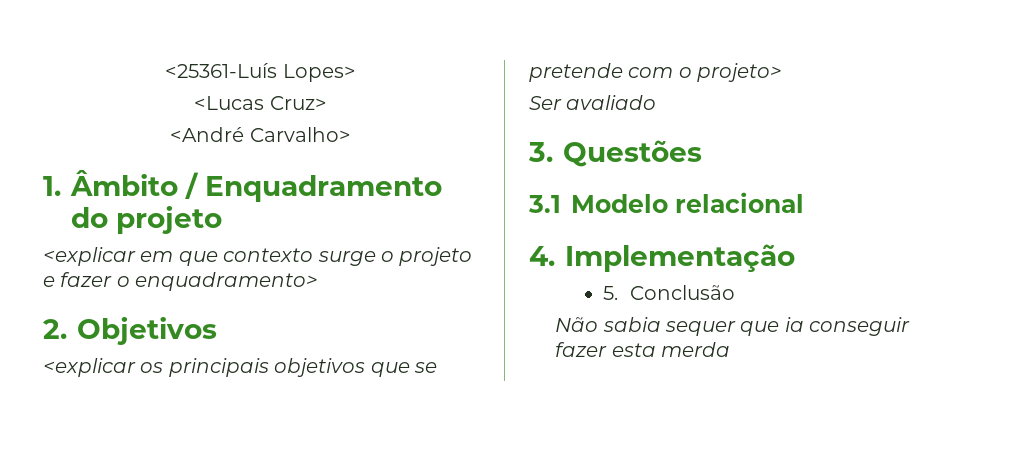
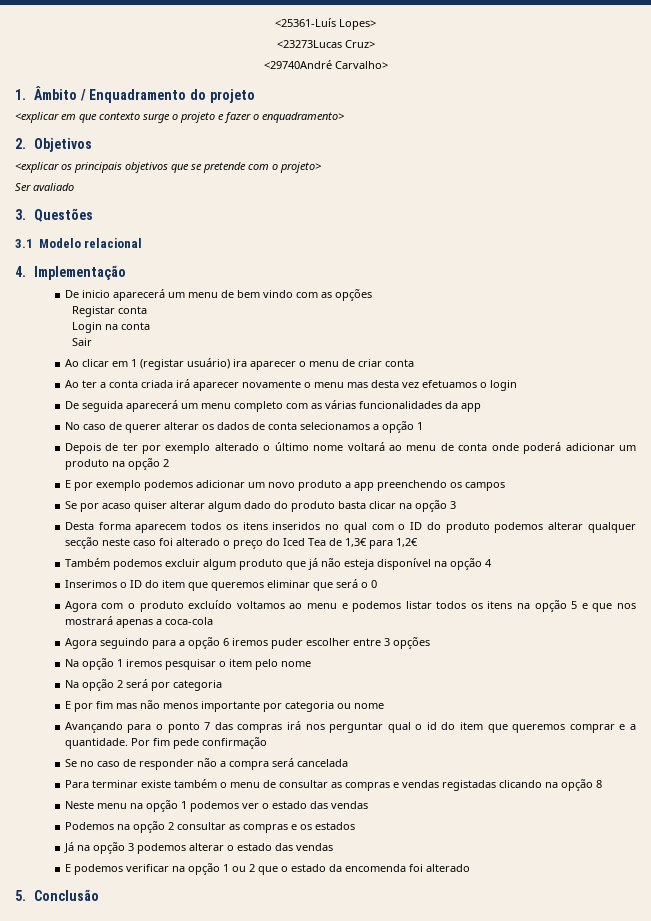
[194,96,265,110] <Lucas -> [276,40,342,48] <23273Lucas
[170,127,245,142] <André -> [263,60,332,69] <29740André
[603,285,735,300] [555,317,911,336] [555,342,731,357] 5. Conclusão // Não sabia sequer que ia conseguir fazer esta merda -> [64,289,372,301] [71,306,147,317] [71,322,150,333] [71,338,92,346] [64,358,414,370] [64,379,517,391] [64,400,481,412] [64,421,423,433] [64,442,636,454] [64,458,169,470] [64,480,505,491] [64,500,456,512] [64,522,636,533] [64,537,418,549] [64,558,492,570] [64,579,377,591] [64,600,636,612] [64,616,213,628] [64,637,430,649] [64,658,311,670] [64,679,222,691] [64,700,384,712] [64,721,637,733] [64,737,267,749] [64,758,348,770] [64,779,602,791] [64,800,368,812] [64,821,355,833] [63,842,333,854] [64,863,470,875] [15,889,99,901] De inicio aparecerá um menu de bem vindo com as opções // Registar conta // Login na conta // Sair // Ao clicar em 1 (registar usuário) ira aparecer o menu de criar conta // Ao ter a conta criada irá aparecer novamente o menu mas desta vez efetuamos o login // De seguida aparecerá um menu completo com as várias funcionalidades da app // No caso de querer alterar os dados de conta selecionamos a opção 1 // Depois de ter por exemplo alterado o último nome voltará ao menu de conta onde poderá adicionar um produto na opção 2 // E por exemplo podemos adicionar um novo produto a app preenchendo os campos // Se por acaso quiser alterar algum dado do produto basta clicar na opção 3 // Desta forma aparecem todos os itens inseridos no qual com o ID do produto podemos alterar qualquer secção neste caso foi alterado o preço do Iced Tea de 1,3€ para 1,2€ // Também podemos excluir algum produto que já não esteja disponível na opção 4 // Inserimos o ID do item que queremos eliminar que será o 0 // Agora com o produto excluído voltamos ao menu e podemos listar todos os itens na opção 5 e que nos mostrará apenas a coca-cola // Agora seguindo para a opção 6 iremos puder escolher entre 3 opções // Na opção 1 iremos pesquisar o item pelo nome // Na opção 2 será por categoria // E por fim mas não menos importante por categoria ou nome // Avançando para o ponto 7 das compras irá nos perguntar qual o id do item que queremos comprar e a quantidade. Por fim pede confirmação // Se no caso de responder não a compra será cancelada // Para terminar existe também o menu de consultar as compras e vendas registadas clicando na opção 8 // Neste menu na opção 1 podemos ver o estado das vendas // Podemos na opção 2 consultar as compras e os estados // Já na opção 3 podemos alterar o estado das vendas // E podemos verificar na opção 1 ou 2 que o estado da encomenda foi alterado // 5. Conclusão

